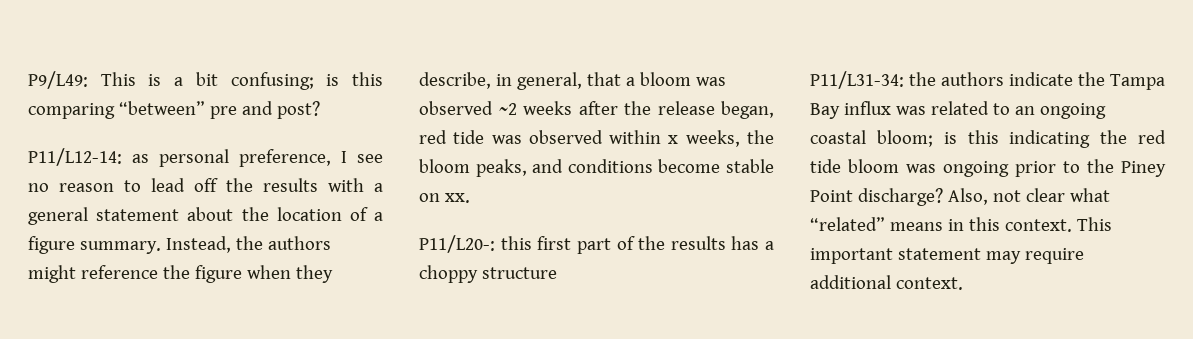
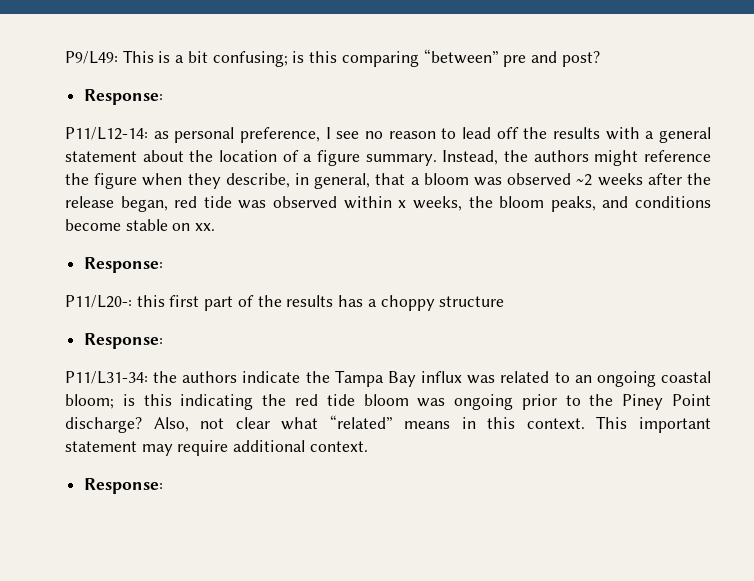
(320, 110) none -> [84,89,164,105] // Response:
(470, 198) none -> [84,257,164,273] // Response:
(557, 273) none -> [84,333,164,349] // Response:
(963, 283) none -> [84,478,164,494] // Response:

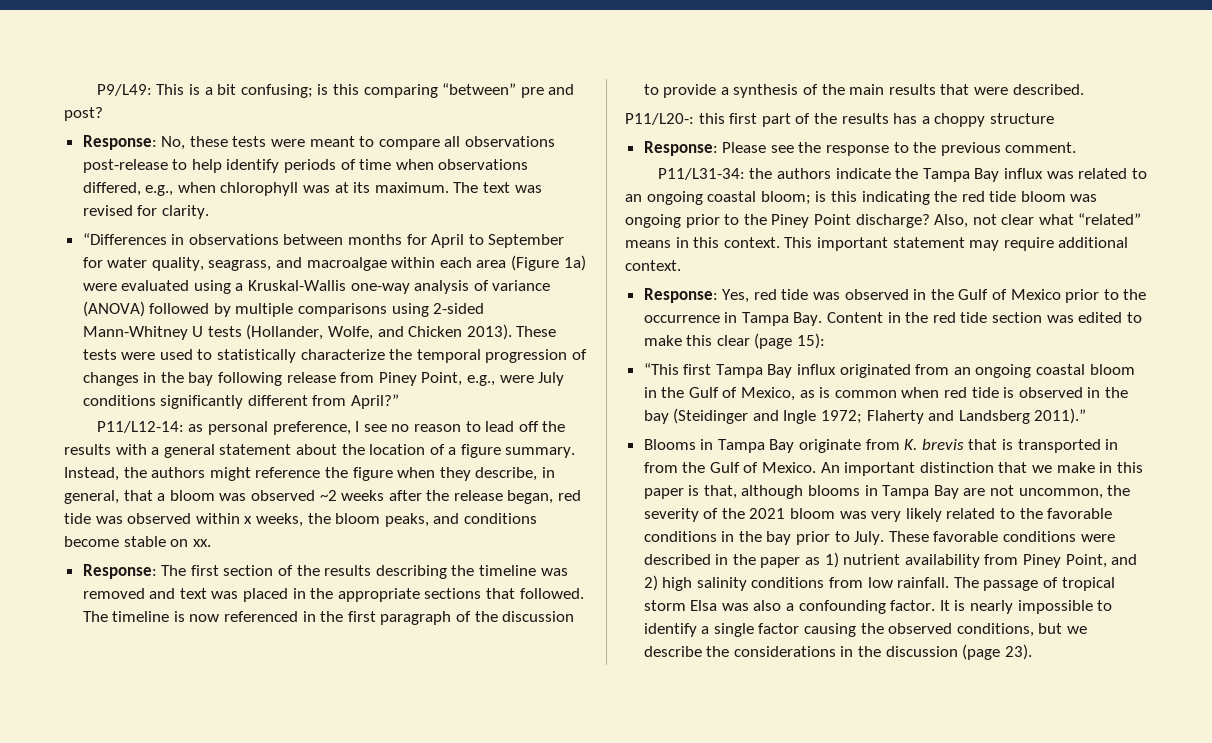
(164, 97) none -> [161,136,556,150] [82,159,529,173] [82,182,542,196] [82,205,209,219] [82,233,565,248] [82,255,586,271] [82,280,551,294] [82,301,485,317] [82,324,557,340] [82,349,588,363] [82,372,565,386] [82,394,400,409] No, these tests were meant to compare all observations post-release to help identify periods of time when observations differed, e.g., when chlorophyll was at its maximum. The text was revised for clarity. // “Differences in observations between months for April to September for water quality, seagrass, and macroalgae within each area (Figure 1a) were evaluated using a Kruskal-Wallis one-way analysis of variance (ANOVA) followed by multiple comparisons using 2-sided Mann-Whitney U tests (Hollander, Wolfe, and Chicken 2013). These tests were used to statistically characterize the temporal progression of changes in the bay following release from Piney Point, e.g., were July conditions significantly different from April?”
(164, 265) none -> [161,565,568,579] [82,588,584,602] [82,611,575,625] [643,84,1084,98] The first section of the results describing the timeline was removed and text was placed in the appropriate sections that followed. The timeline is now referenced in the first paragraph of the discussion to provide a synthesis of the main results that were described.
(164, 341) none -> [722,142,1077,156] Please see the response to the previous comment.
(164, 486) none -> [722,289,1147,303] [643,312,1142,326] [643,333,826,349] [643,363,1135,378] [643,387,1128,401] [643,408,1087,424] [643,439,1119,453] [643,462,1143,476] [643,485,1131,499] [643,508,1113,522] [643,531,1115,545] [643,552,1138,568] [643,575,1115,591] [643,600,1113,614] [643,623,1088,637] [643,644,1032,660] Yes, red tide was observed in the Gulf of Mexico prior to the occurrence in Tampa Bay. Content in the red tide section was edited to make this clear (page 15): // “This first Tampa Bay influx originated from an ongoing coastal bloom in the Gulf of Mexico, as is common when red tide is observed in the bay (Steidinger and Ingle 1972; Flaherty and Landsberg 2011).” // Blooms in Tampa Bay originate from K. brevis that is transported in from the Gulf of Mexico. An important distinction that we make in this paper is that, although blooms in Tampa Bay are not uncommon, the severity of the 2021 bloom was very likely related to the favorable conditions in the bay prior to July. These favorable conditions were described in the paper as 1) nutrient availability from Piney Point, and 2) high salinity conditions from low rainfall. The passage of tropical storm Elsa was also a confounding factor. It is nearly impossible to identify a single factor causing the observed conditions, but we describe the considerations in the discussion (page 23).

